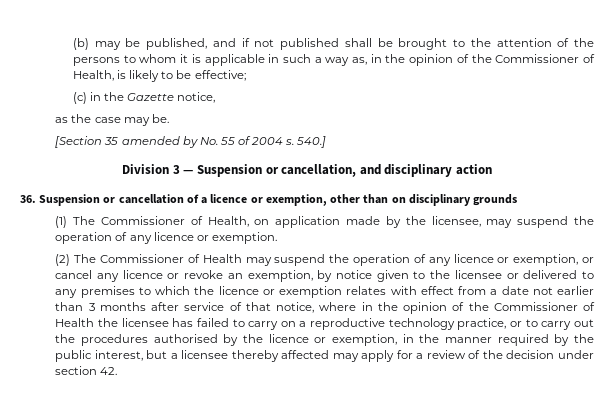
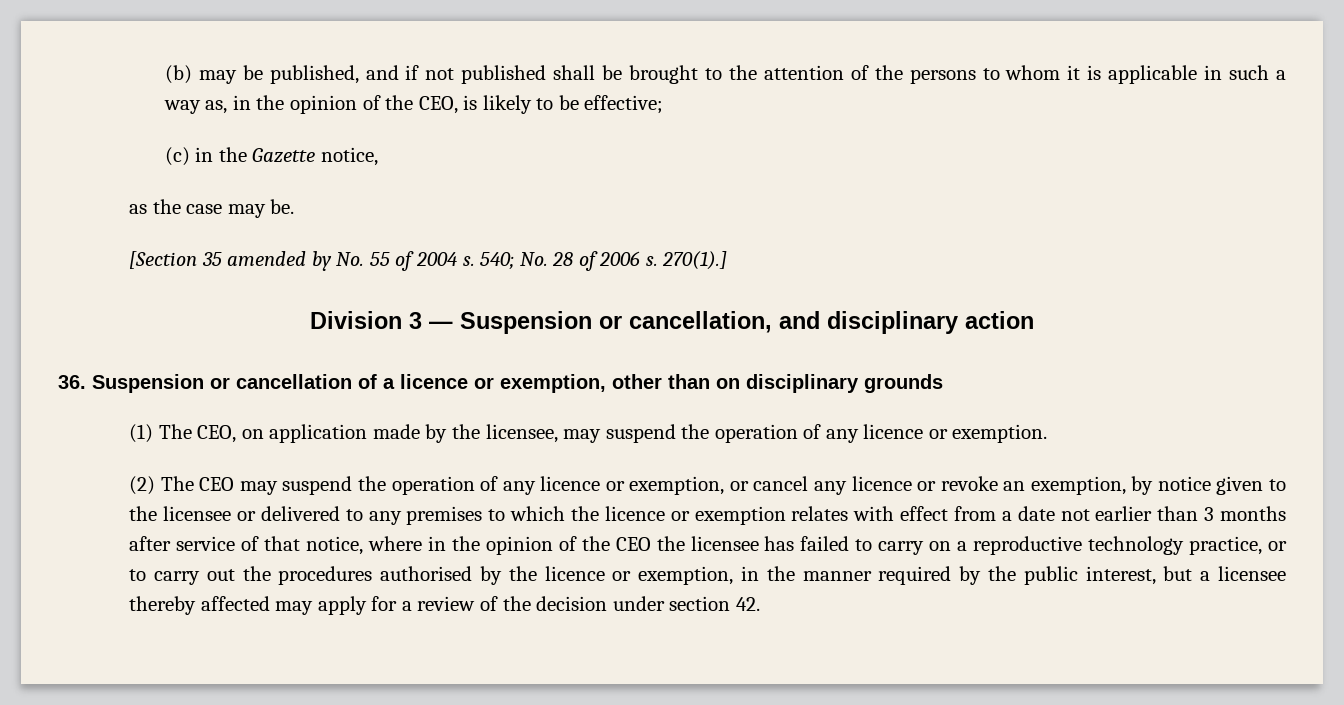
[495,54,596,63] [72,70,114,81] Commissioner of Health, -> [418,96,458,114] CEO,
[296,136,327,148] 540.] -> [480,251,728,271] 540; No. 28 of 2006 s. 270(1).]
[100,216,249,227] Commissioner of Health, -> [197,425,237,443] CEO,
[99,254,242,263] Commissioner of Health -> [199,477,235,491] CEO
[493,302,596,311] [55,318,95,327] Commissioner of Health -> [615,537,651,551] CEO

